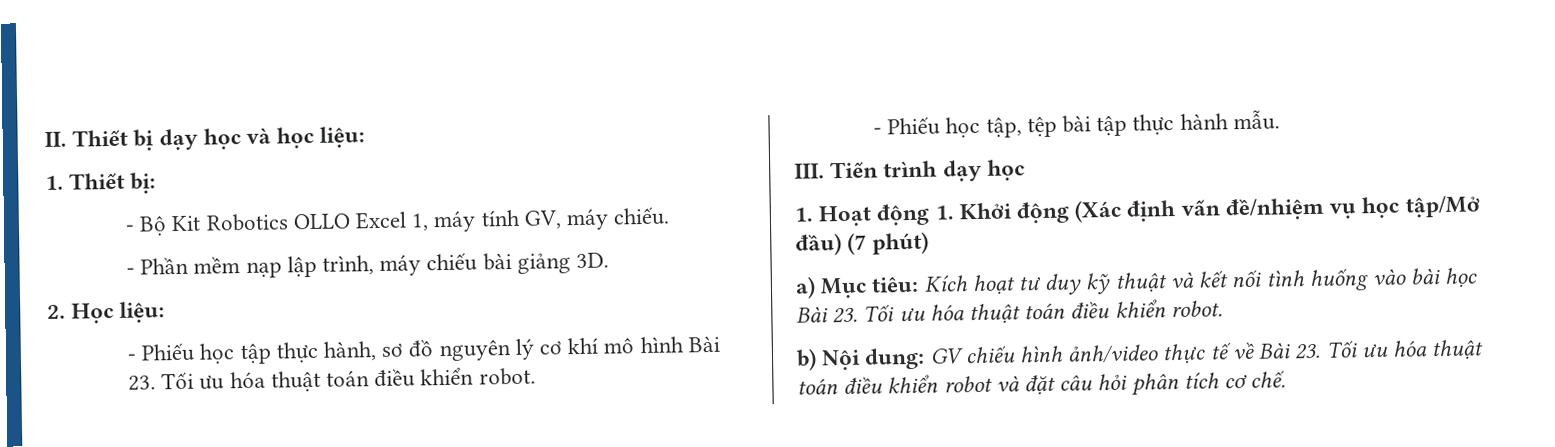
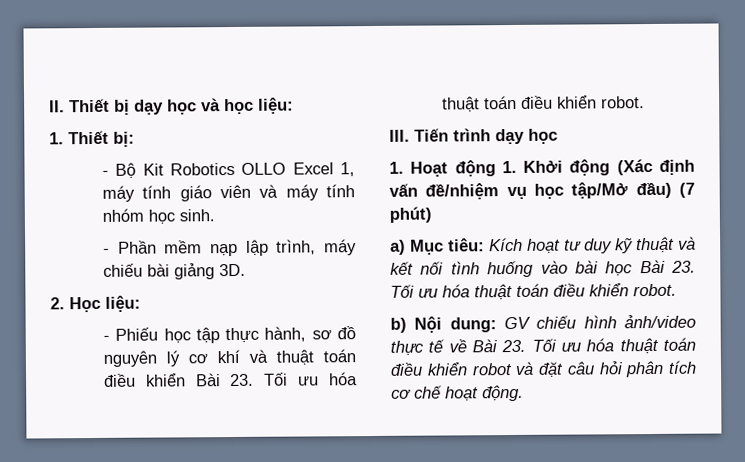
[523,206,671,231] GV, máy chiếu. -> [179,184,356,202] [101,208,215,225] giáo viên và máy tính nhóm học sinh.
[603,336,684,354] mô hình -> [248,349,356,366] [103,373,186,387] và thuật toán điều khiển
[872,109,1280,139] // - Phiếu học tập, tệp bài tập thực hành mẫu. -> (645, 102) none
[1250,370,1287,388] chế. -> [414,384,524,402] chế hoạt động.

